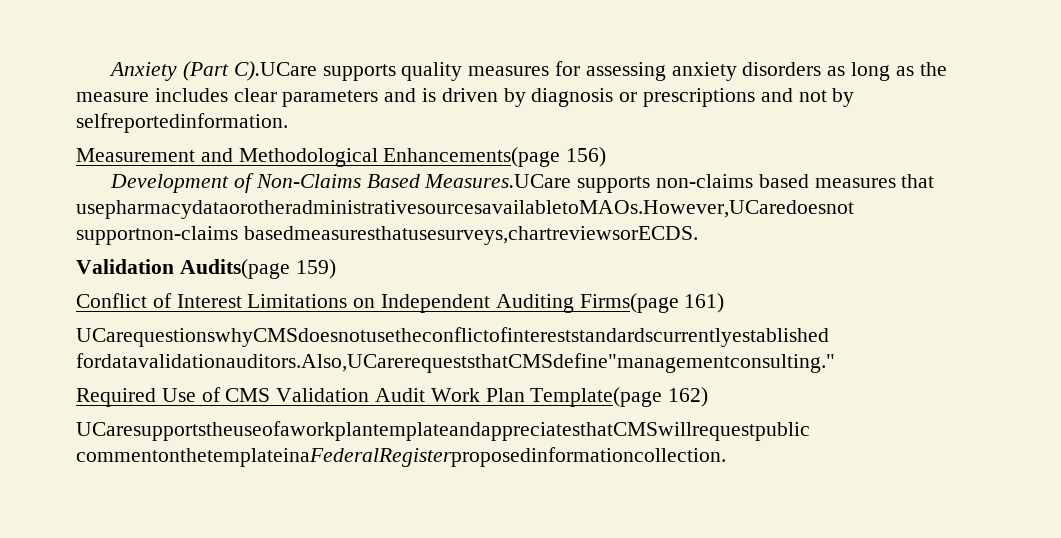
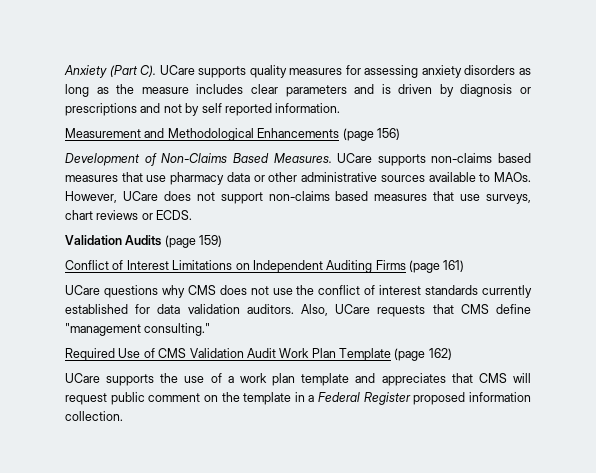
[233,61,317,81] C).UCare -> [140,65,195,77] C). UCare
[76,113,288,133] selfreportedinformation. -> [201,103,341,116] self reported information.
[383,147,561,167] Enhancements(page -> [257,128,374,141] Enhancements (page
[424,174,572,188] Measures.UCare -> [273,153,373,163] Measures. UCare
[76,200,854,219] [76,226,698,245] [76,259,290,279] usepharmacydataorotheradministrativesourcesavailabletoMAOs.However,UCaredoesnot supportnon-claims basedmeasuresthatusesurveys,chartreviewsorECDS. // Validation Audits(page -> [146,172,531,185] [65,191,531,204] [65,210,193,220] [65,235,196,248] use pharmacy data or other administrative sources available to MAOs. However, UCare does not support non-claims based measures that use surveys, chart reviews or ECDS. // Validation Audits (page
[579,293,679,313] Firms(page -> [375,260,440,273] Firms (page
[76,327,829,347] [76,353,835,373] UCarequestionswhyCMSdoesnotusetheconflictofintereststandardscurrentlyestablished fordatavalidationauditors.Also,UCarerequeststhatCMSdefine"managementconsulting." -> [65,285,532,298] [65,304,531,317] [65,323,211,336] UCare questions why CMS does not use the conflict of interest standards currently established for data validation auditors. Also, UCare requests that CMS define "management consulting."
[530,387,663,407] Template(page -> [339,348,426,361] Template (page
[76,421,810,441] [76,447,726,467] UCaresupportstheuseofaworkplantemplateandappreciatesthatCMSwillrequestpublic commentonthetemplateinaFederalRegisterproposedinformationcollection. -> [65,373,531,386] [65,392,531,405] [65,411,123,421] UCare supports the use of a work plan template and appreciates that CMS will request public comment on the template in a Federal Register proposed information collection.

